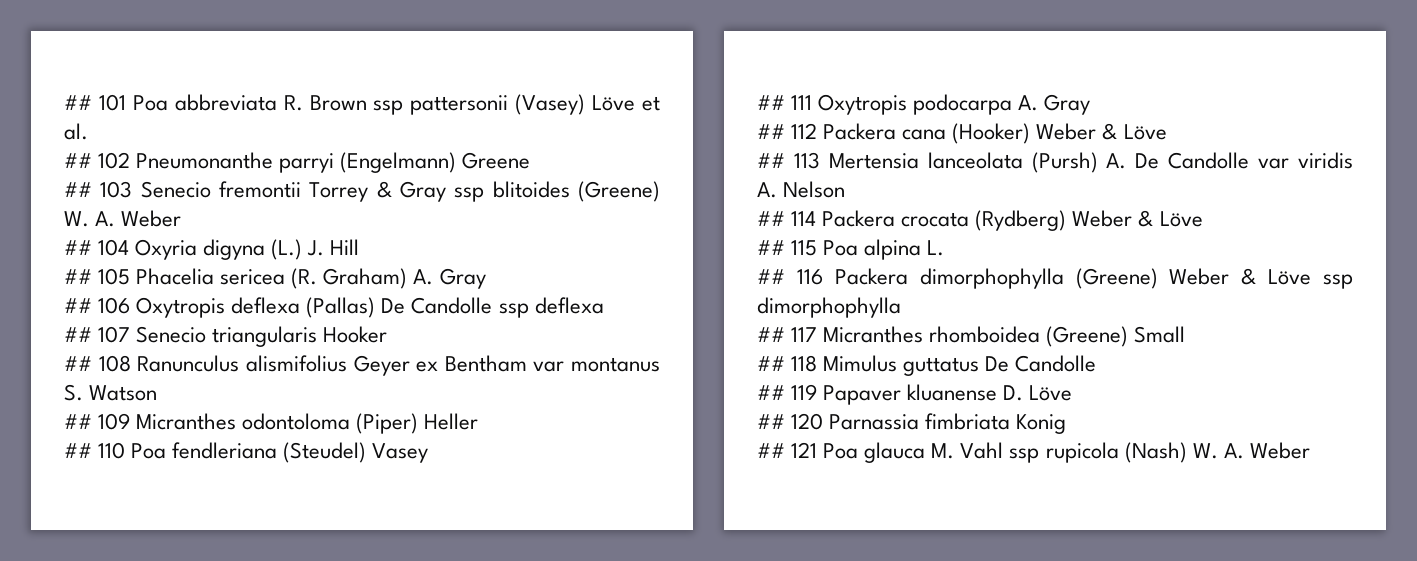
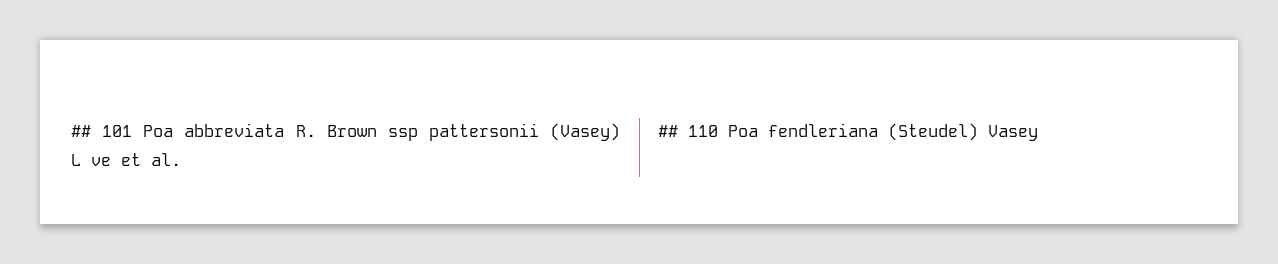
[592,95,636,111] Löve -> [71,154,111,166] L ve
[64,152,531,173] [64,181,660,202] [64,210,182,227] [64,239,360,260] [64,268,486,289] [64,297,604,318] [64,326,388,347] [64,355,660,376] [64,384,158,401] [64,413,479,434] // ## 102 Pneumonanthe parryi (Engelmann) Greene // ## 103 Senecio fremontii Torrey & Gray ssp blitoides (Greene) W. A. Weber // ## 104 Oxyria digyna (L.) J. Hill // ## 105 Phacelia sericea (R. Graham) A. Gray // ## 106 Oxytropis deflexa (Pallas) De Candolle ssp deflexa // ## 107 Senecio triangularis Hooker // ## 108 Ranunculus alismifolius Geyer ex Bentham var montanus S. Watson // ## 109 Micranthes odontoloma (Piper) Heller -> (181, 159) none
[757,94,1091,115] [757,123,1167,144] [757,152,1353,173] [757,181,846,198] [757,210,1203,231] [757,239,945,260] [757,268,1353,289] [757,297,901,318] [757,326,1186,347] [757,355,1097,376] [757,384,1073,405] [757,413,1067,434] [757,442,1310,463] // ## 111 Oxytropis podocarpa A. Gray // ## 112 Packera cana (Hooker) Weber & Löve // ## 113 Mertensia lanceolata (Pursh) A. De Candolle var viridis A. Nelson // ## 114 Packera crocata (Rydberg) Weber & Löve // ## 115 Poa alpina L. // ## 116 Packera dimorphophylla (Greene) Weber & Löve ssp dimorphophylla // ## 117 Micranthes rhomboidea (Greene) Small // ## 118 Mimulus guttatus De Candolle // ## 119 Papaver kluanense D. Löve // ## 120 Parnassia fimbriata Konig // ## 121 Poa glauca M. Vahl ssp rupicola (Nash) W. A. Weber -> (1038, 133) none

